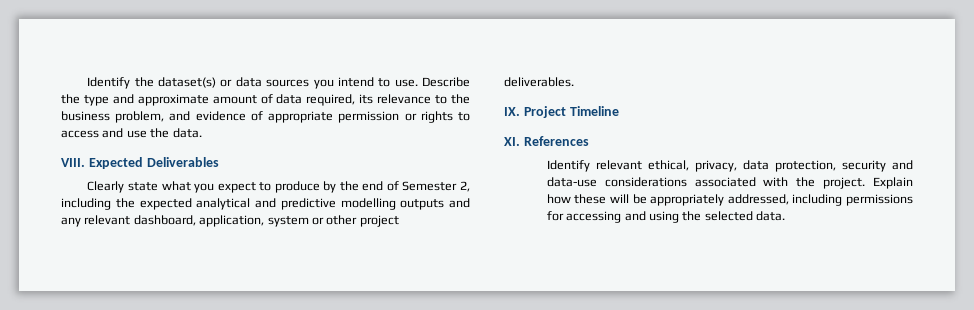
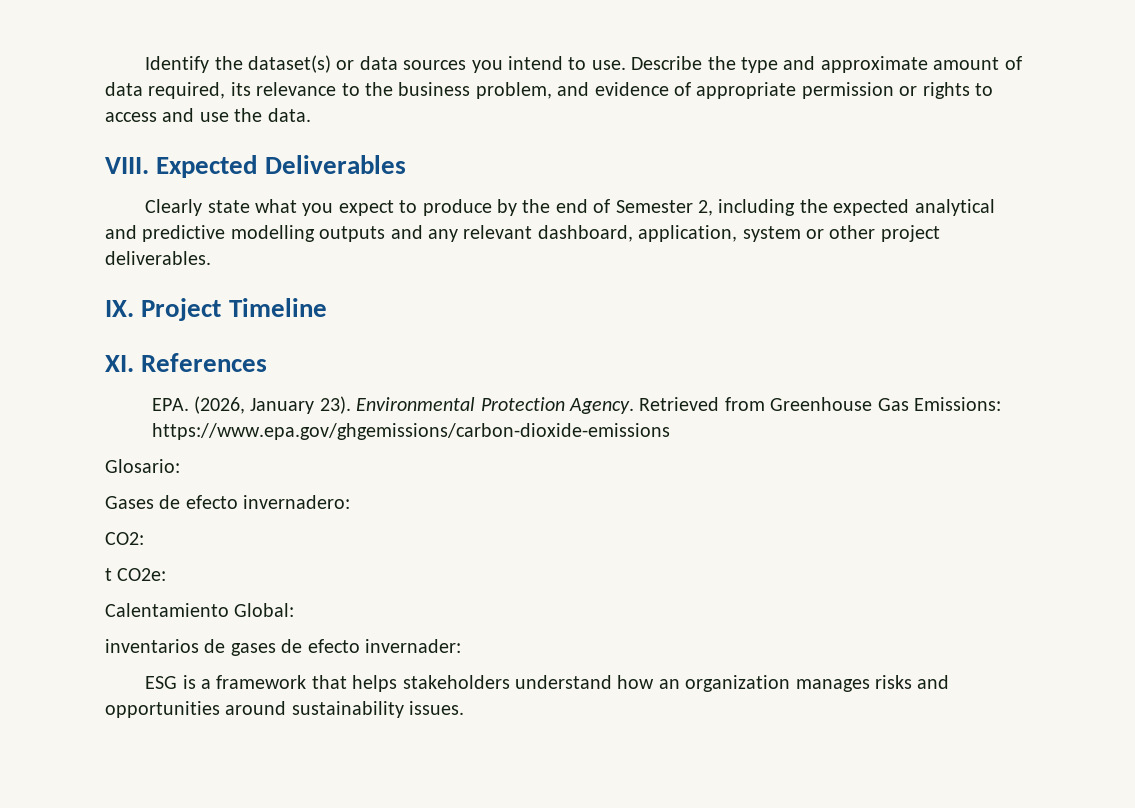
[546,160,913,172] [546,177,913,189] [546,194,913,206] [546,211,786,223] Identify relevant ethical, privacy, data protection, security and data-use considerations associated with the project. Explain how these will be appropriately addressed, including permissions for accessing and using the selected data. -> [151,396,1002,414] [151,423,670,440] [105,459,180,473] [105,495,351,509] [105,532,144,545] [105,568,167,581] [105,603,295,617] [105,639,461,656] [145,675,950,692] [105,701,465,718] EPA. (2026, January 23). Environmental Protection Agency. Retrieved from Greenhouse Gas Emissions: https://www.epa.gov/ghgemissions/carbon-dioxide-emissions // Glosario: // Gases de efecto invernadero: // CO2: // t CO2e: // Calentamiento Global: // inventarios de gases de efecto invernader: // ESG is a framework that helps stakeholders understand how an organization manages risks and opportunities around sustainability issues.

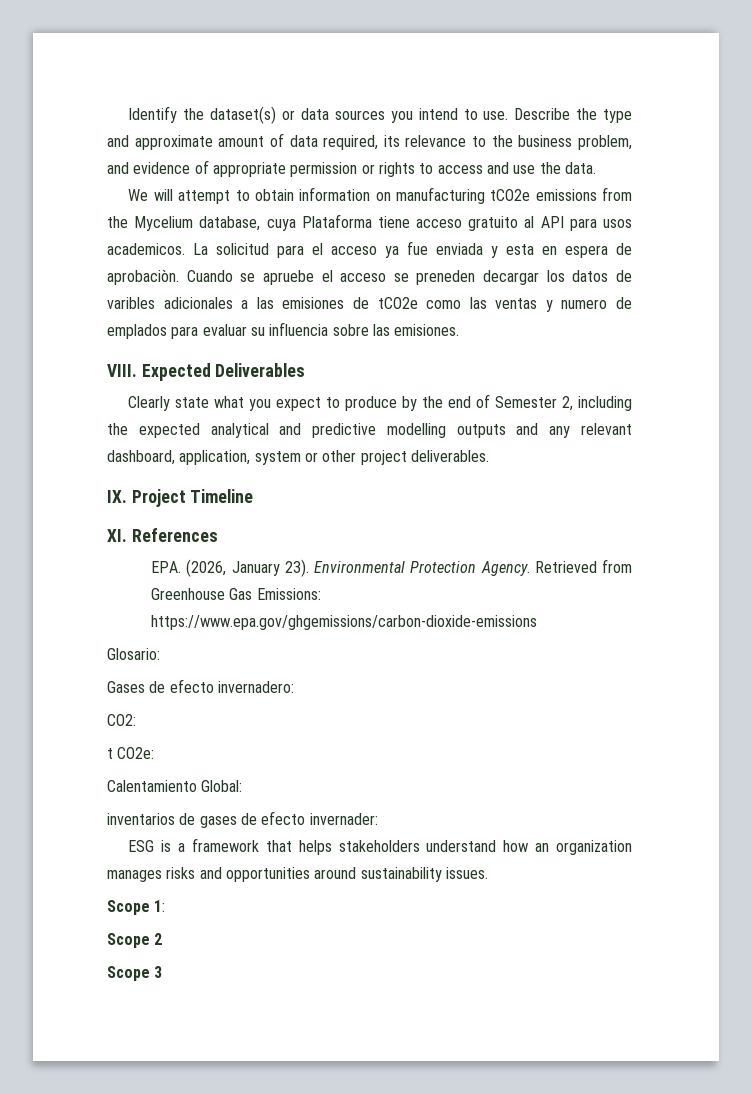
(311, 115) none -> [128,187,633,204] [107,214,632,231] [107,241,632,258] [107,269,632,285] [107,297,632,312] [107,322,460,339] // We will attempt to obtain information on manufacturing tCO2e emissions from the Mycelium database, cuya Plataforma tiene acceso gratuito al API para usos academicos. La solicitud para el acceso ya fue enviada y esta en espera de aprobaciòn. Cuando se apruebe el acceso se preneden decargar los datos de varibles adicionales a las emisiones de tCO2e como las ventas y numero de emplados para evaluar su influencia sobre las emisiones.
(465, 708) none -> [107,900,166,915] [107,933,163,948] [107,966,163,981] // Scope 1: // Scope 2 // Scope 3

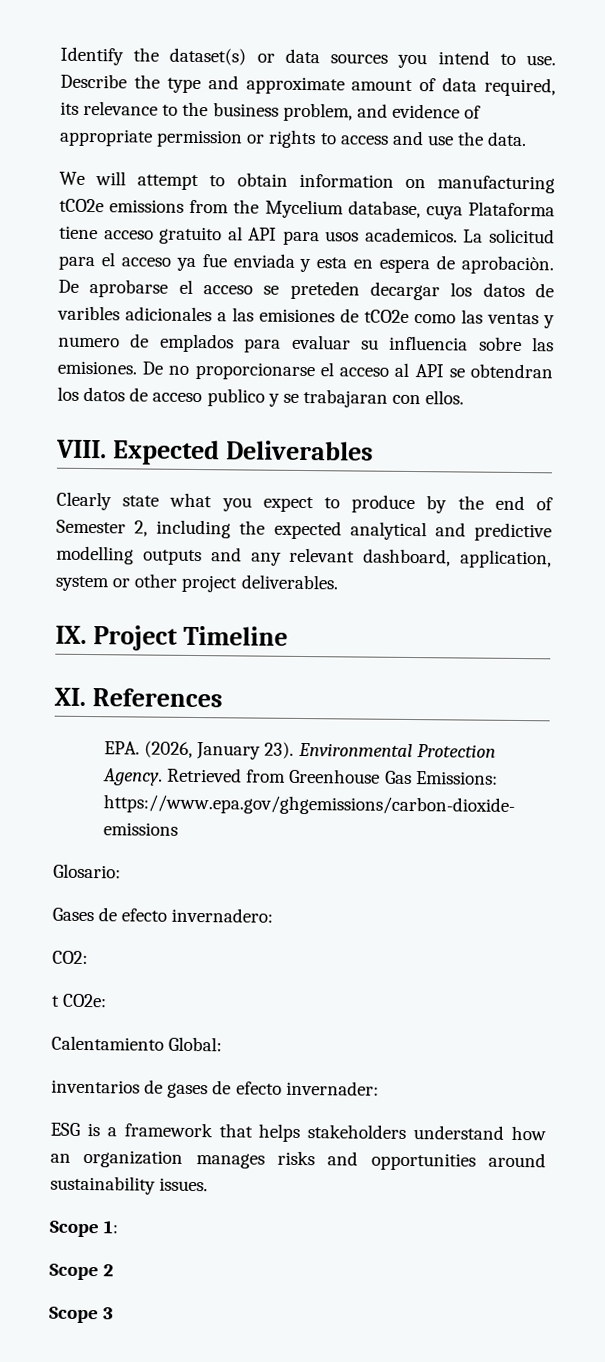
[186,270,314,285] Cuando se apruebe -> [58,279,169,298] De aprobarse
[416,270,476,285] preneden -> [289,280,360,300] preteden
(460, 330) none -> [142,361,553,381] [57,386,465,408] De no proporcionarse el acceso al API se obtendran los datos de acceso publico y se trabajaran con ellos.

